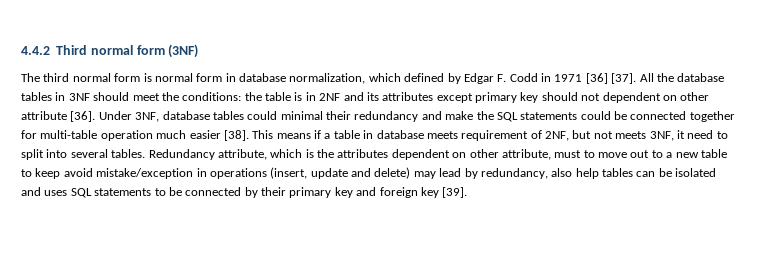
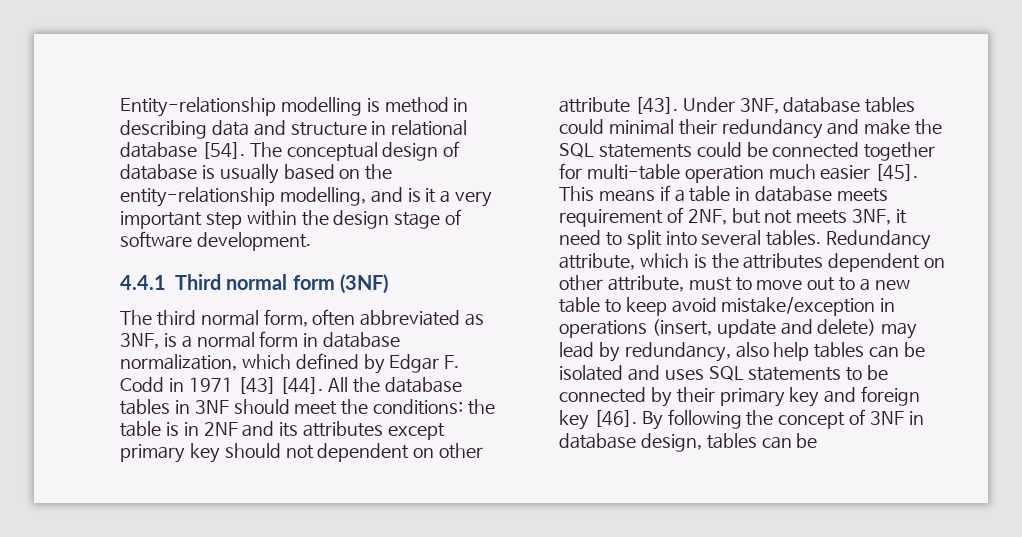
[21,46,50,55] 4.4.2 -> [120,97,469,117] [120,120,468,139] [120,141,461,161] [120,164,393,184] [120,187,493,207] [120,209,463,229] [120,231,311,251] [120,275,166,290] Entity-relationship modelling is method in describing data and structure in relational database [54]. The conceptual design of database is usually based on the entity-relationship modelling, and is it a very important step within the design stage of software development. // 4.4.1
[114,73,152,82] form is -> [263,309,485,327] [120,333,192,349] form, often abbreviated as 3NF, is a
[585,73,637,84] [36] [37]. -> [237,377,324,394] [43] [44].
[70,111,96,122] [36]. -> [634,97,678,114] [43].
[223,130,249,141] [38]. -> [875,164,919,181] [45].
[442,187,468,198] [39]. -> [593,409,924,430] [559,433,818,452] [46]. By following the concept of 3NF in database design, tables can be

